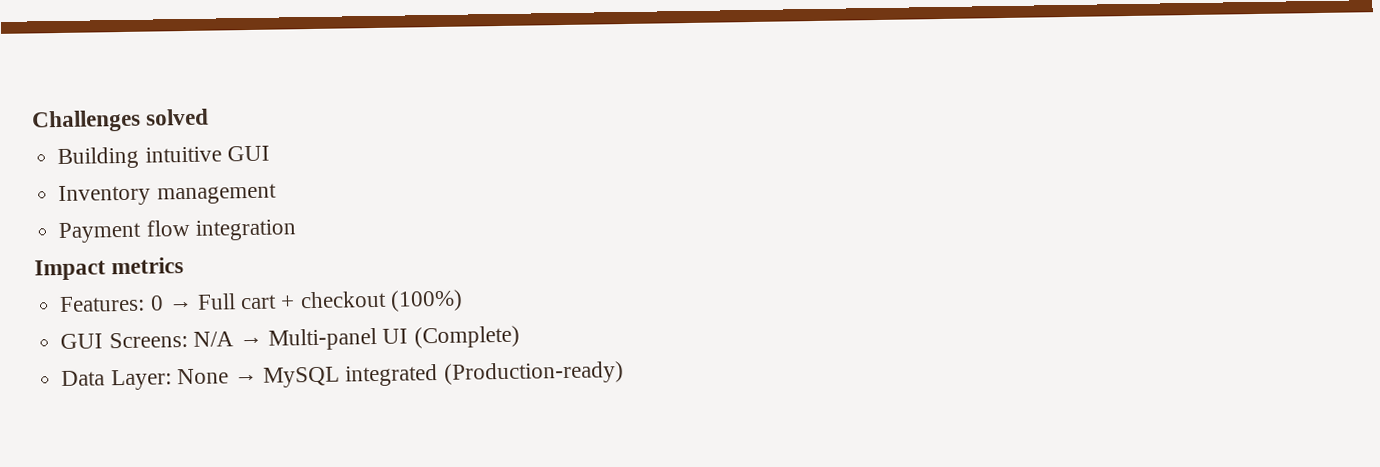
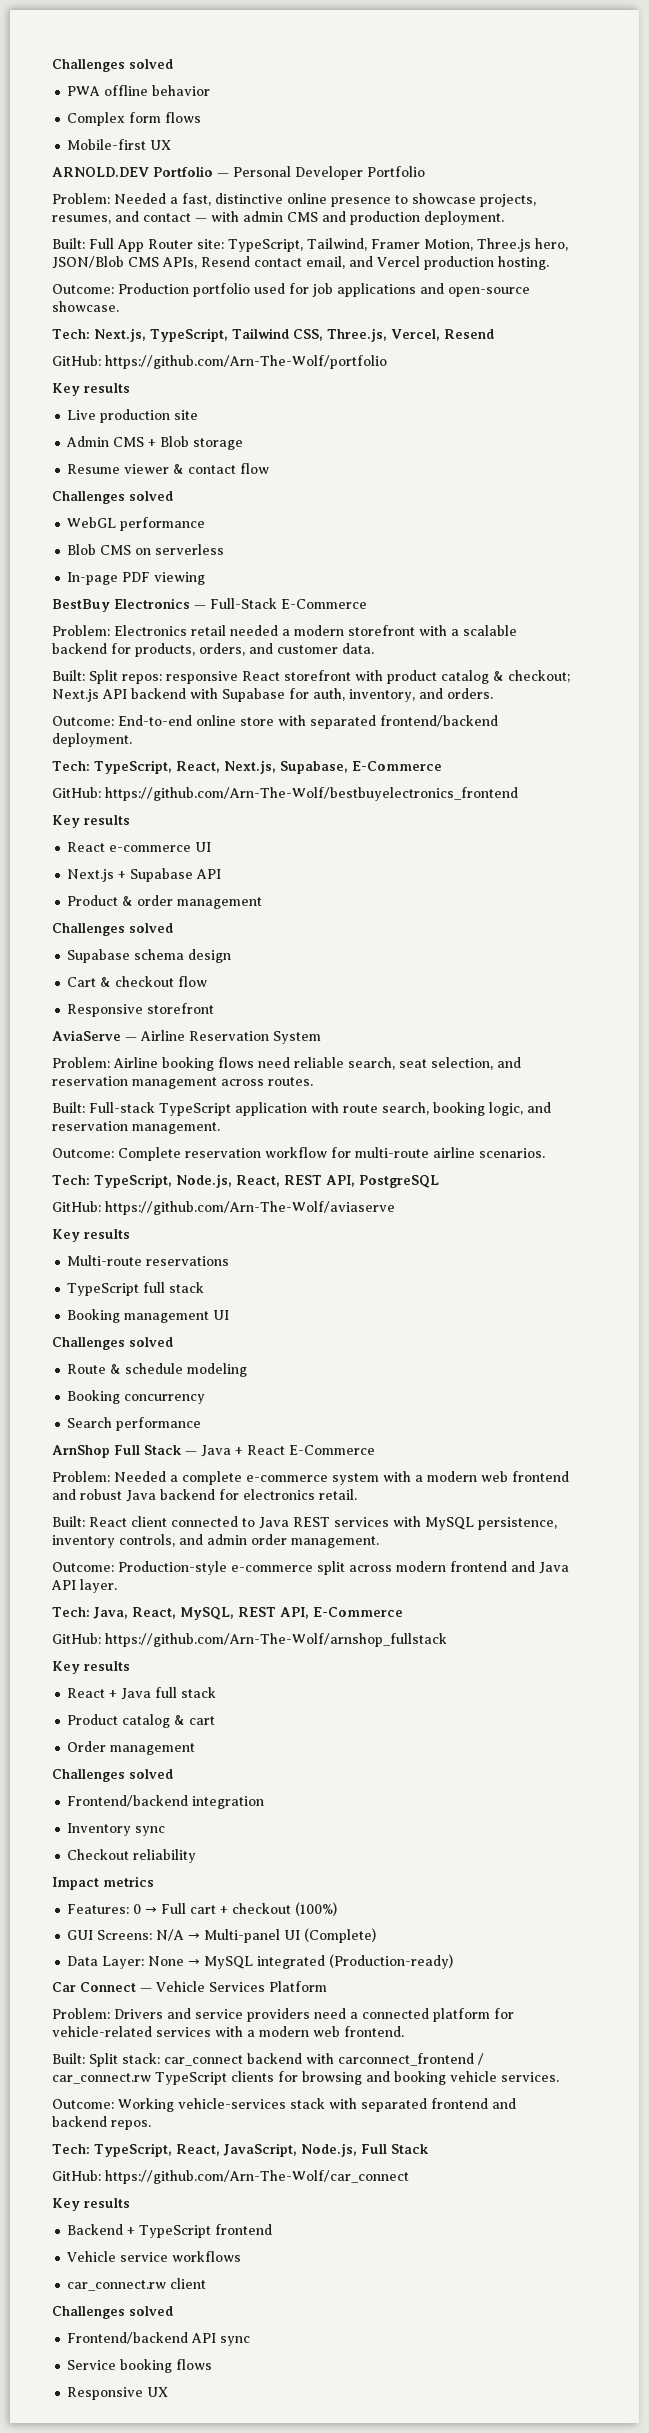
[31,108,210,133] [57,145,270,170] [58,183,277,207] [58,219,297,244] Challenges solved // Building intuitive GUI // Inventory management // Payment flow integration -> [52,59,173,72] [67,85,211,96] [67,112,202,126] [67,139,172,150] [52,166,425,180] [52,193,536,207] [52,211,504,225] [52,238,568,252] [52,256,549,270] [52,283,530,297] [52,301,119,312] [52,328,494,342] [52,355,387,369] [52,383,130,396] [67,409,199,423] [66,436,244,450] [67,463,270,474] [52,491,173,504] [67,517,206,531] [67,544,225,555] [67,572,206,585] [52,598,367,612] [52,625,517,636] [52,643,374,657] [52,670,570,684] [52,688,493,702] [52,715,498,729] [52,733,132,747] [52,760,442,774] [52,787,518,801] [52,815,130,828] [67,842,212,852] [67,868,222,882] [67,895,263,909] [52,923,173,936] [67,949,232,963] [67,976,208,987] [67,1003,215,1017] [52,1030,321,1044] [52,1057,521,1071] [52,1076,313,1089] [52,1102,551,1116] [52,1121,220,1134] [52,1147,545,1161] [52,1174,439,1188] [52,1201,395,1215] [52,1229,130,1242] [67,1255,230,1266] [67,1282,205,1296] [67,1309,230,1323] [52,1337,173,1350] [67,1363,248,1377] [67,1390,206,1404] [67,1417,202,1431] [52,1445,375,1458] [52,1471,569,1485] [52,1489,357,1502] [52,1516,557,1530] [52,1534,379,1548] [52,1561,569,1575] [51,1579,117,1593] [52,1607,403,1620] [52,1633,447,1647] [52,1661,130,1674] [67,1687,217,1700] [67,1714,216,1728] [67,1741,196,1755] [52,1769,173,1782] [67,1795,265,1809] [67,1823,166,1836] [67,1849,197,1863] Challenges solved // PWA offline behavior // Complex form flows // Mobile-first UX // ARNOLD.DEV Portfolio — Personal Developer Portfolio // Problem: Needed a fast, distinctive online presence to showcase projects, resumes, and contact — with admin CMS and production deployment. // Built: Full App Router site: TypeScript, Tailwind, Framer Motion, Three.js hero, JSON/Blob CMS APIs, Resend contact email, and Vercel production hosting. // Outcome: Production portfolio used for job applications and open-source showcase. // Tech: Next.js, TypeScript, Tailwind CSS, Three.js, Vercel, Resend // GitHub: https://github.com/Arn-The-Wolf/portfolio // Key results // Live production site // Admin CMS + Blob storage // Resume viewer & contact flow // Challenges solved // WebGL performance // Blob CMS on serverless // In-page PDF viewing // BestBuy Electronics — Full-Stack E-Commerce // Problem: Electronics retail needed a modern storefront with a scalable backend for products, orders, and customer data. // Built: Split repos: responsive React storefront with product catalog & checkout; Next.js API backend with Supabase for auth, inventory, and orders. // Outcome: End-to-end online store with separated frontend/backend deployment. // Tech: TypeScript, React, Next.js, Supabase, E-Commerce // GitHub: https://github.com/Arn-The-Wolf/bestbuyelectronics_frontend // Key results // React e-commerce UI // Next.js + Supabase API // Product & order management // Challenges solved // Supabase schema design // Cart & checkout flow // Responsive storefront // AviaServe — Airline Reservation System // Problem: Airline booking flows need reliable search, seat selection, and reservation management across routes. // Built: Full-stack TypeScript application with route search, booking logic, and reservation management. // Outcome: Complete reservation workflow for multi-route airline scenarios. // Tech: TypeScript, Node.js, React, REST API, PostgreSQL // GitHub: https://github.com/Arn-The-Wolf/aviaserve // Key results // Multi-route reservations // TypeScript full stack // Booking management UI // Challenges solved // Route & schedule modeling // Booking concurrency // Search performance // ArnShop Full Stack — Java + React E-Commerce // Problem: Needed a complete e-commerce system with a modern web frontend and robust Java backend for electronics retail. // Built: React client connected to Java REST services with MySQL persistence, inventory controls, and admin order management. // Outcome: Production-style e-commerce split across modern frontend and Java API layer. // Tech: Java, React, MySQL, REST API, E-Commerce // GitHub: https://github.com/Arn-The-Wolf/arnshop_fullstack // Key results // React + Java full stack // Product catalog & cart // Order management // Challenges solved // Frontend/backend integration // Inventory sync // Checkout reliability
(624, 373) none -> [52,1981,327,1992] [52,2008,514,2022] [52,2026,404,2037] [52,2053,484,2067] [52,2071,559,2085] [52,2098,516,2112] [52,2116,151,2130] [52,2143,429,2157] [52,2170,409,2184] [52,2198,130,2211] [67,2224,273,2238] [67,2251,242,2262] [67,2278,207,2291] [52,2306,173,2319] [67,2332,251,2346] [67,2359,213,2373] [67,2387,169,2400] // Car Connect — Vehicle Services Platform // Problem: Drivers and service providers need a connected platform for vehicle-related services with a modern web frontend. // Built: Split stack: car_connect backend with carconnect_frontend / car_connect.rw TypeScript clients for browsing and booking vehicle services. // Outcome: Working vehicle-services stack with separated frontend and backend repos. // Tech: TypeScript, React, JavaScript, Node.js, Full Stack // GitHub: https://github.com/Arn-The-Wolf/car_connect // Key results // Backend + TypeScript frontend // Vehicle service workflows // car_connect.rw client // Challenges solved // Frontend/backend API sync // Service booking flows // Responsive UX

